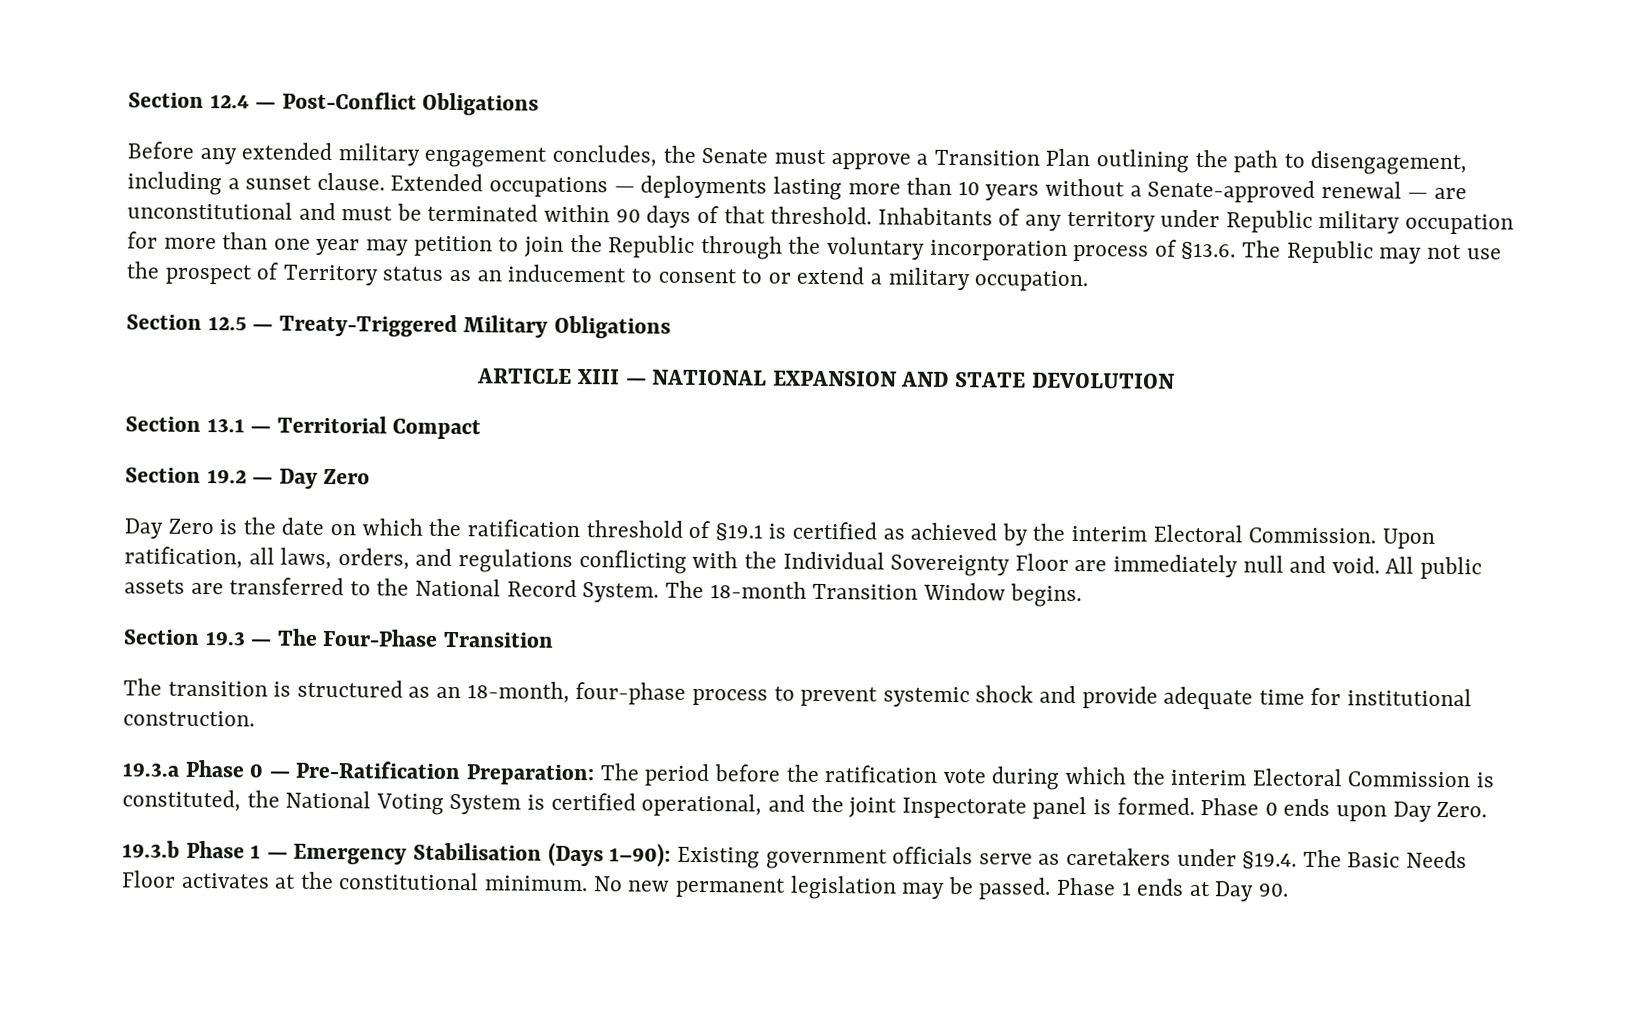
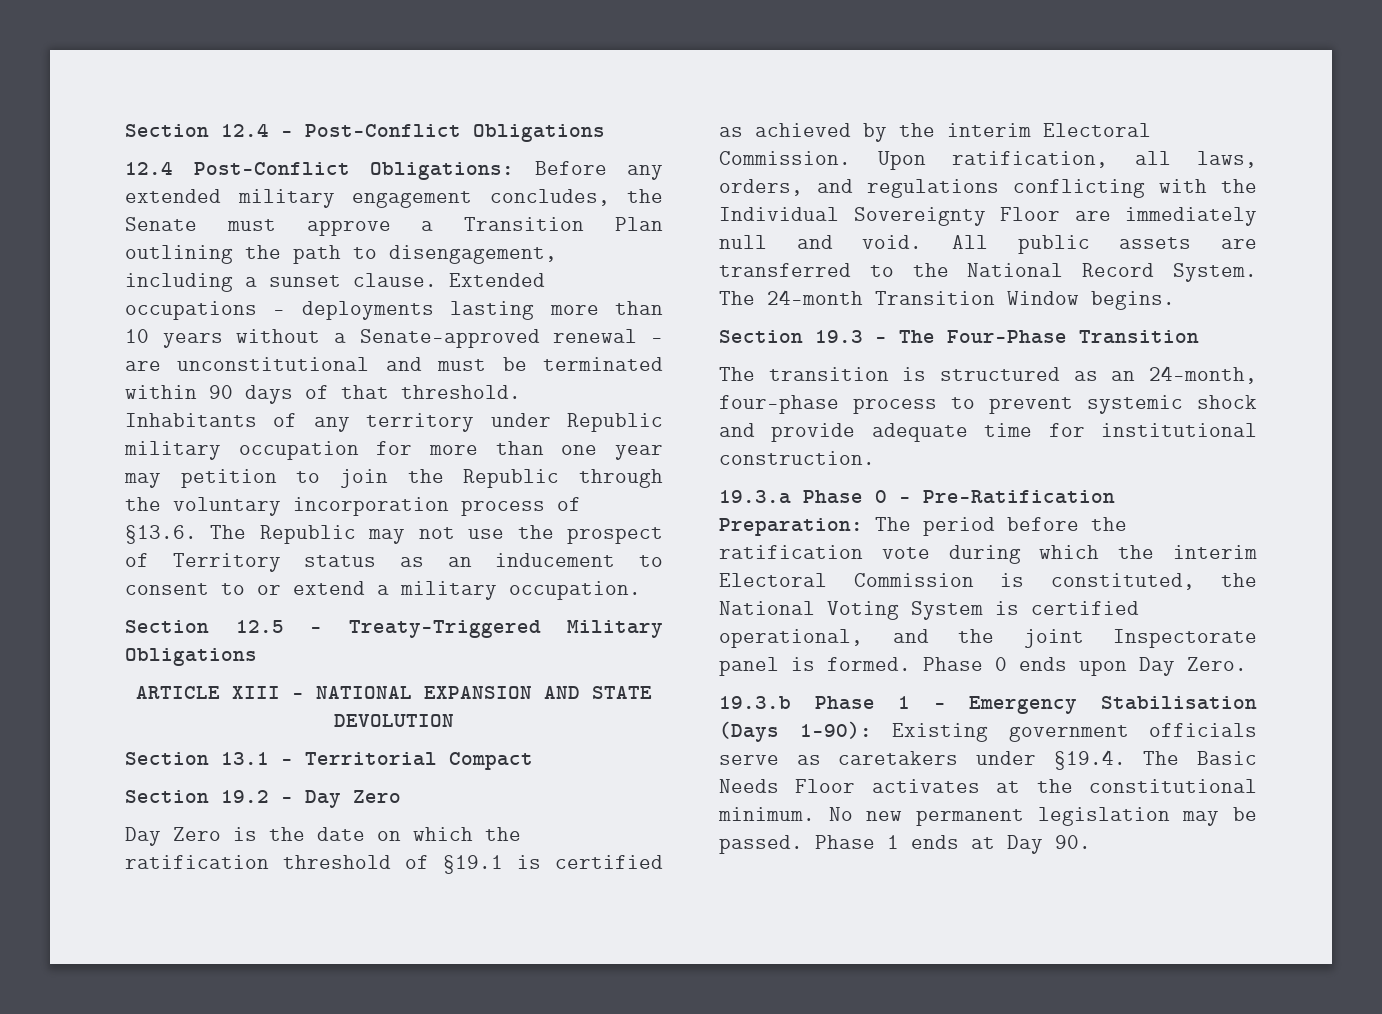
(540, 104) none -> [125,161,514,180] 12.4 Post-Conflict Obligations:
[709,581,807,599] 18-month -> [767,290,863,305] 24-month
[466,681,570,703] 18-month, -> [1149,366,1257,384] 24-month,

